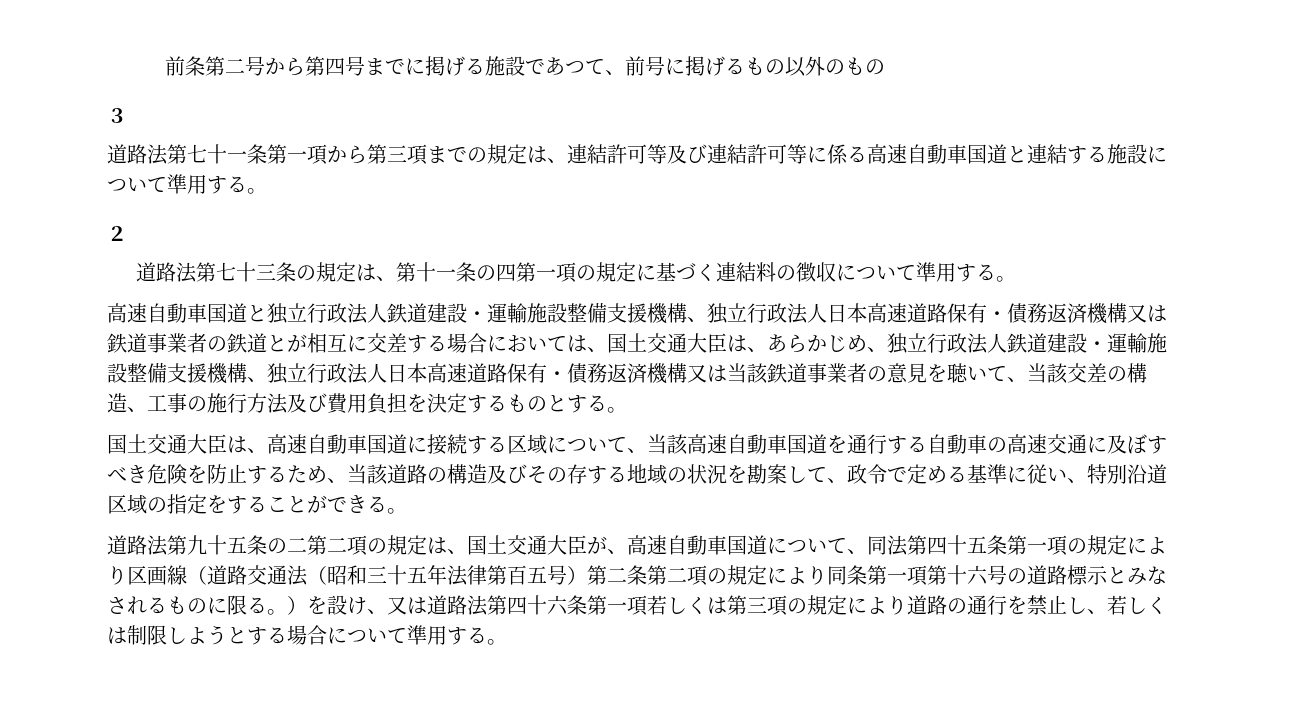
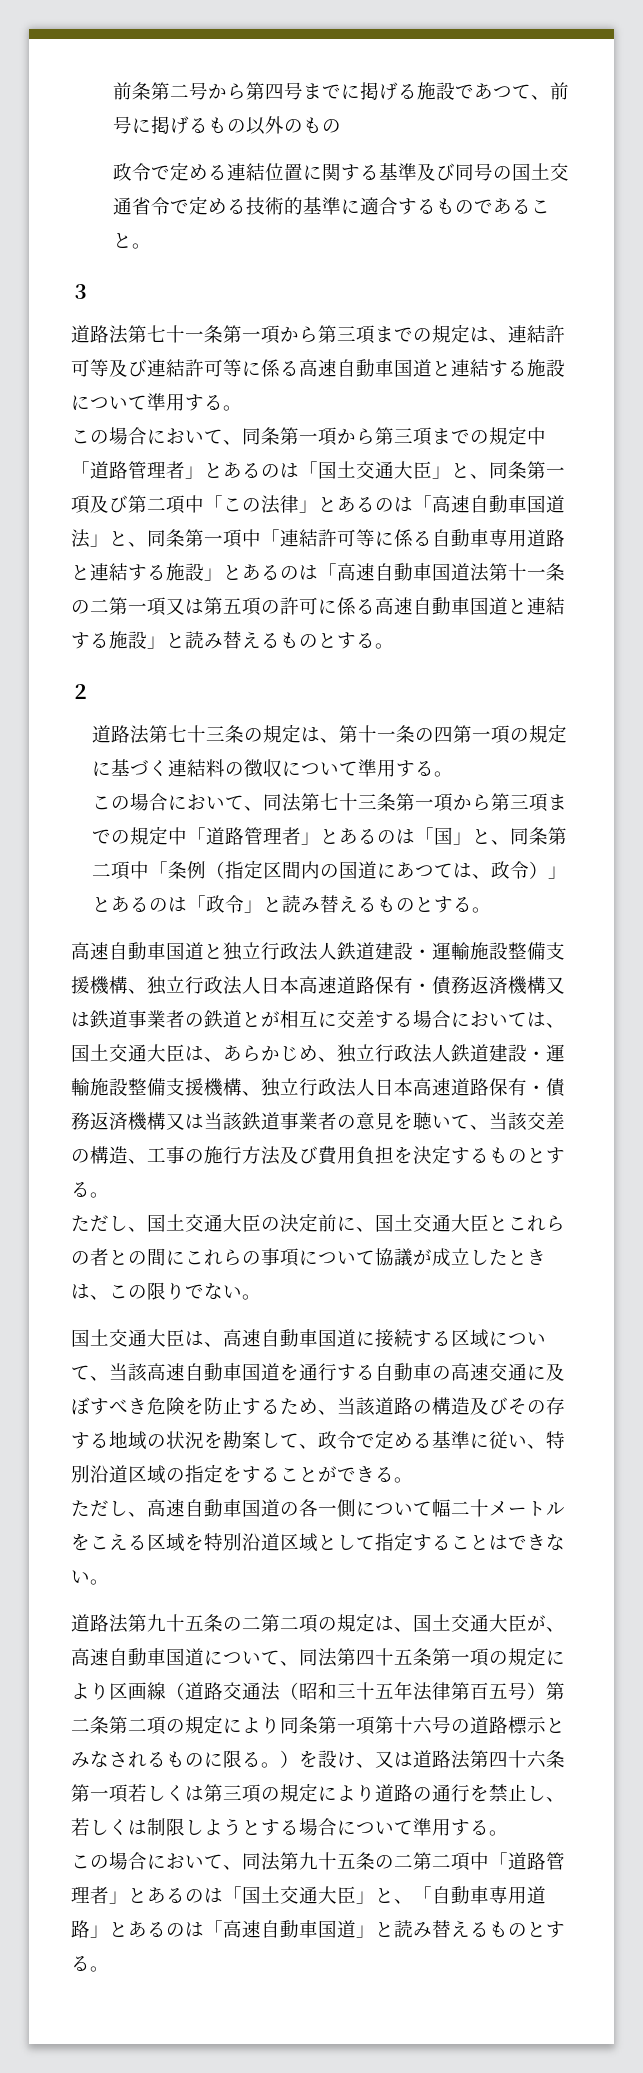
(885, 67) none -> [113,162,570,181] [113,196,551,215] [113,233,152,249] // 政令で定める連結位置に関する基準及び同号の国土交通省令で定める技術的基準に適合するものであること。
(267, 191) none -> [71,426,546,446] [71,461,565,479] [71,495,565,514] [71,529,565,548] [71,563,565,582] [71,597,565,616] [71,631,394,649] // この場合において、同条第一項から第三項までの規定中「道路管理者」とあるのは「国土交通大臣」と、同条第一項及び第二項中「この法律」とあるのは「高速自動車国道法」と、同条第一項中「連結許可等に係る自動車専用道路と連結する施設」とあるのは「高速自動車国道法第十一条の二第一項又は第五項の許可に係る高速自動車国道と連結する施設」と読み替えるものとする。
(1016, 279) none -> [92,793,568,812] [92,826,568,845] [92,860,568,880] [92,895,492,913] // この場合において、同法第七十三条第一項から第三項までの規定中「道路管理者」とあるのは「国」と、同条第二項中「条例（指定区間内の国道にあつては、政令）」とあるのは「政令」と読み替えるものとする。
(627, 410) none -> [71,1213,565,1232] [71,1248,546,1267] [71,1282,261,1300] // ただし、国土交通大臣の決定前に、国土交通大臣とこれらの者との間にこれらの事項について協議が成立したときは、この限りでない。
(407, 511) none -> [71,1499,565,1517] [71,1532,565,1552] [71,1570,109,1585] // ただし、高速自動車国道の各一側について幅二十メートルをこえる区域を特別沿道区域として指定することはできない。
(507, 642) none -> [71,1852,565,1871] [71,1886,546,1904] [71,1920,565,1938] [71,1956,109,1972] // この場合において、同法第九十五条の二第二項中「道路管理者」とあるのは「国土交通大臣」と、「自動車専用道路」とあるのは「高速自動車国道」と読み替えるものとする。

